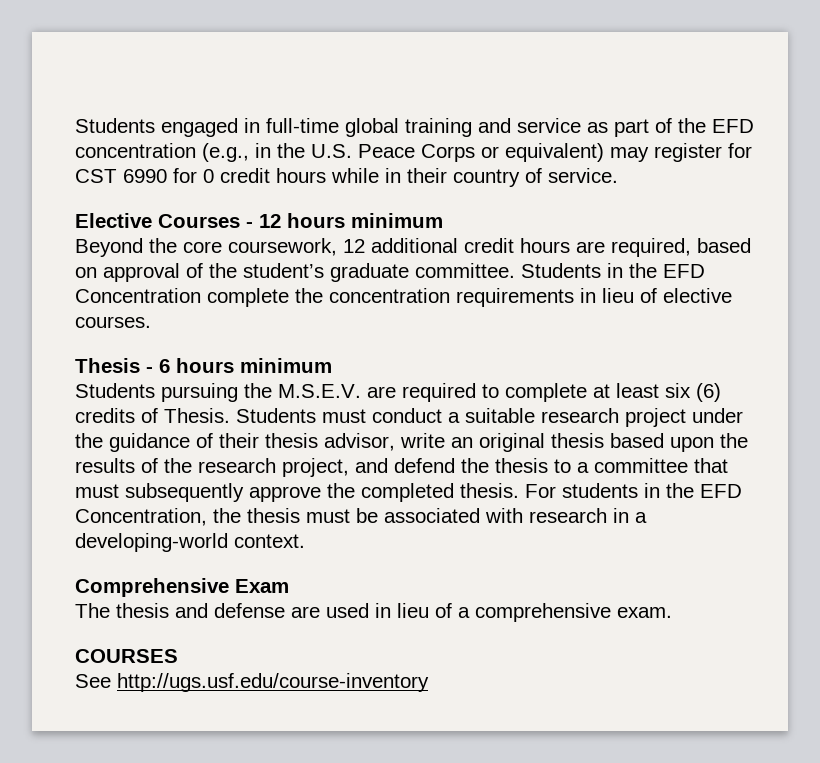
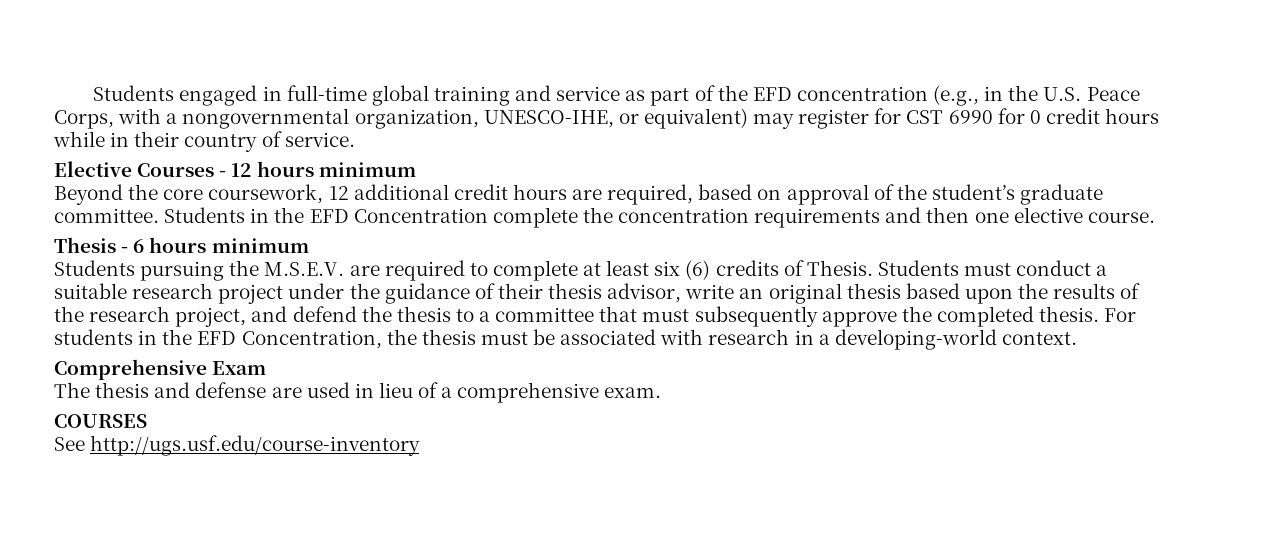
[421,144,475,162] Corps -> [54,108,614,129] Corps, with a nongovernmental organization, UNESCO-IHE,
[580,288,732,303] [75,316,151,328] in lieu of elective courses. -> [885,207,1155,223] and then one elective course.

